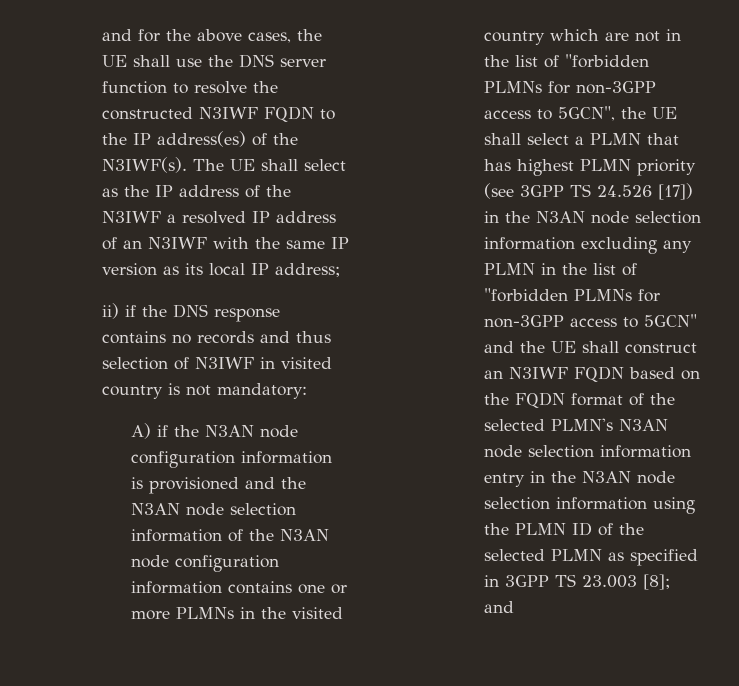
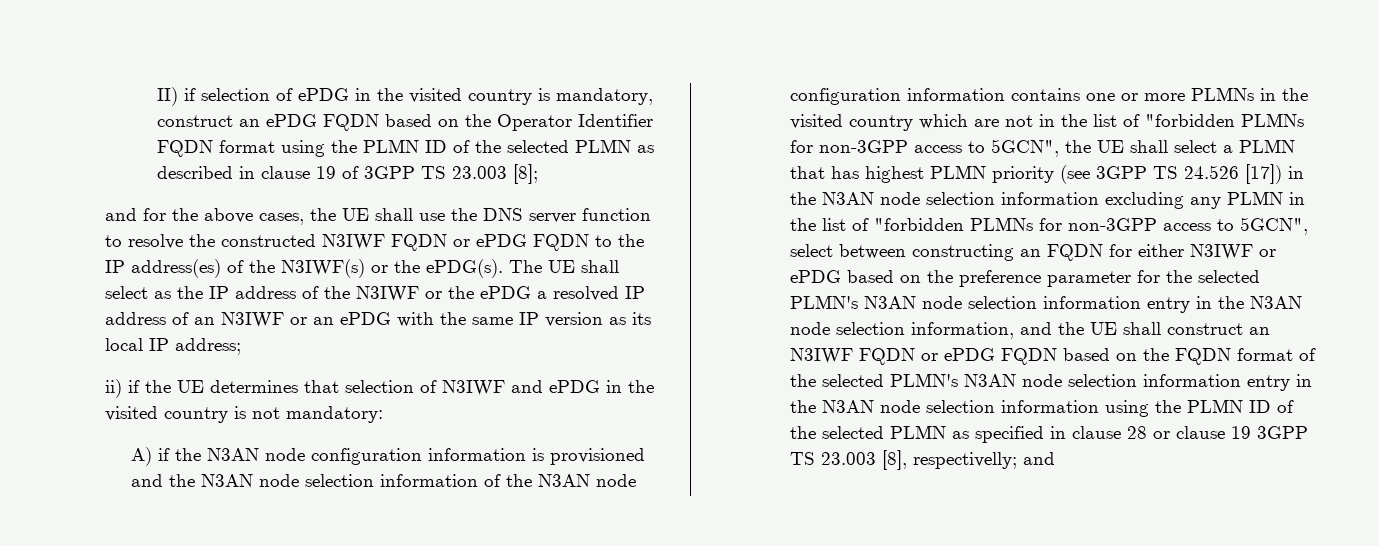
(101, 35) none -> [156,87,653,106] [156,114,653,131] [156,139,654,157] [156,164,538,184] II) if selection of ePDG in the visited country is mandatory, construct an ePDG FQDN based on the Operator Identifier FQDN format using the PLMN ID of the selected PLMN as described in clause 19 of 3GPP TS 23.003 [8]; //
(314, 114) none -> [453,234,590,251] or ePDG FQDN
[101,157,187,173] N3IWF(s). -> [281,259,504,278] N3IWF(s) or the ePDG(s).
(161, 217) none -> [425,286,532,299] or the ePDG
(207, 243) none -> [290,312,392,325] or an ePDG
[172,304,280,322] [101,331,331,344] [101,357,275,370] DNS response contains no records and thus selection of N3IWF in -> [177,380,655,396] UE determines that selection of N3IWF and ePDG in the
[643,314,697,327] 5GCN" -> [1240,217,1309,235] [790,244,1277,261] [790,270,1261,287] [790,295,1303,313] [790,322,1015,339] 5GCN", select between constructing an FQDN for either N3IWF or ePDG based on the preference parameter for the selected PLMN's N3AN node selection information entry in the N3AN node selection information,
(624, 374) none -> [921,348,1058,365] or ePDG FQDN
[504,574,670,590] 3GPP TS 23.003 [8]; -> [1072,426,1309,439] [790,450,1018,470] clause 28 or clause 19 3GPP TS 23.003 [8], respectivelly;

